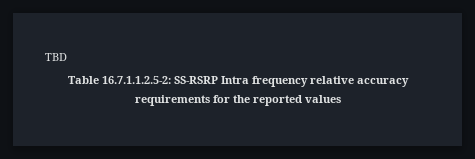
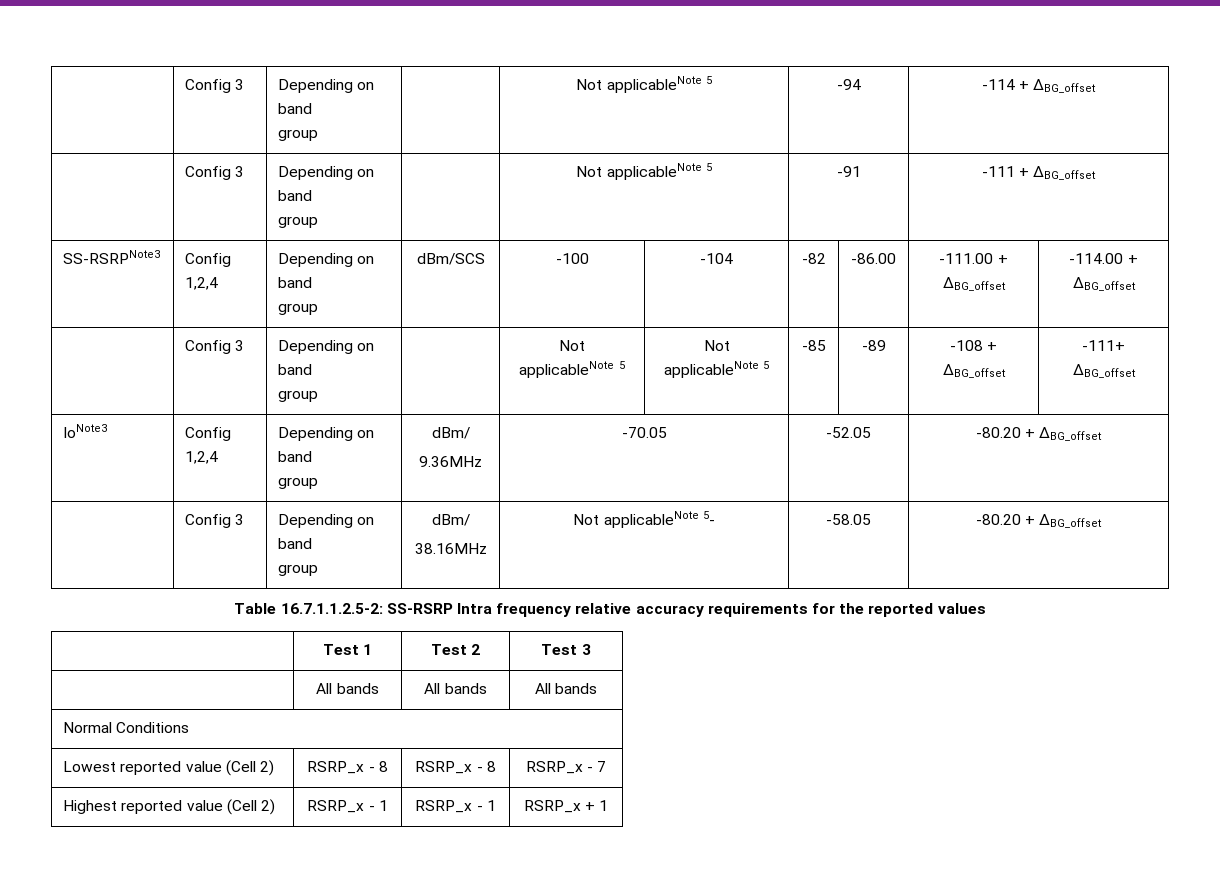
[45,53,67,61] TBD -> [185,79,245,93] [278,79,375,93] [278,103,313,114] [278,129,319,141] [576,76,712,93] [836,79,861,90] [981,79,1097,93] [185,166,245,180] [278,166,375,180] [278,190,313,201] [278,216,319,228] [576,163,712,180] [836,166,861,177] [981,166,1097,180] [63,250,161,264] [185,253,232,267] [185,277,219,290] [278,253,375,267] [278,277,313,288] [278,303,319,315] [416,253,485,265] [555,253,589,264] [700,253,733,264] [801,253,826,264] [851,253,896,264] [939,253,1008,264] [942,277,1006,291] [1069,253,1138,264] [1072,277,1136,291] [185,340,245,354] [278,340,375,354] [278,364,313,375] [278,390,319,402] [559,340,585,351] [519,361,625,378] [703,340,730,351] [663,361,770,378] [801,340,826,351] [861,340,886,351] [949,340,998,351] [942,364,1006,378] [1082,340,1125,351] [1072,364,1136,378] [63,424,108,438] [185,427,232,441] [185,451,219,464] [278,427,375,441] [278,451,313,462] [278,477,319,489] [431,427,470,439] [419,456,482,467] [621,427,667,438] [826,427,871,438] [975,427,1103,441] [185,514,245,528] [278,514,375,528] [278,538,313,549] [278,564,319,576] [431,514,470,526] [414,543,487,554] [573,511,715,528] [826,514,871,525] [975,514,1103,528] | Config 3 | Depending on band // group | | Not applicableNote 5 | -94 | -114 + ΔBG_offset // | Config 3 | Depending on band // group | | Not applicableNote 5 | -91 | -111 + ΔBG_offset // SS-RSRPNote3 | Config 1,2,4 | Depending on band // group | dBm/SCS | -100 | -104 | -82 | -86.00 | -111.00 + ΔBG_offset | -114.00 + ΔBG_offset // | Config 3 | Depending on band // group | | Not applicableNote 5 | Not applicableNote 5 | -85 | -89 | -108 + ΔBG_offset | -111+ ΔBG_offset // IoNote3 | Config 1,2,4 | Depending on band // group | dBm/ // 9.36MHz | -70.05 | -52.05 | -80.20 + ΔBG_offset // | Config 3 | Depending on band // group | dBm/ // 38.16MHz | Not applicableNote 5- | -58.05 | -80.20 + ΔBG_offset
(341, 99) none -> [322,644,373,655] [430,644,481,655] [541,644,591,655] [316,683,379,694] [424,683,487,694] [534,683,598,694] [63,722,190,733] [63,760,274,776] [307,761,388,774] [415,761,496,774] [525,761,607,774] [63,799,275,815] [307,800,388,813] [415,800,496,813] [523,800,609,813] // | Test 1 | Test 2 | Test 3 // | All bands | All bands | All bands // Normal Conditions // Lowest reported value (Cell 2) | RSRP_x - 8 | RSRP_x - 8 | RSRP_x - 7 // Highest reported value (Cell 2) | RSRP_x - 1 | RSRP_x - 1 | RSRP_x + 1

